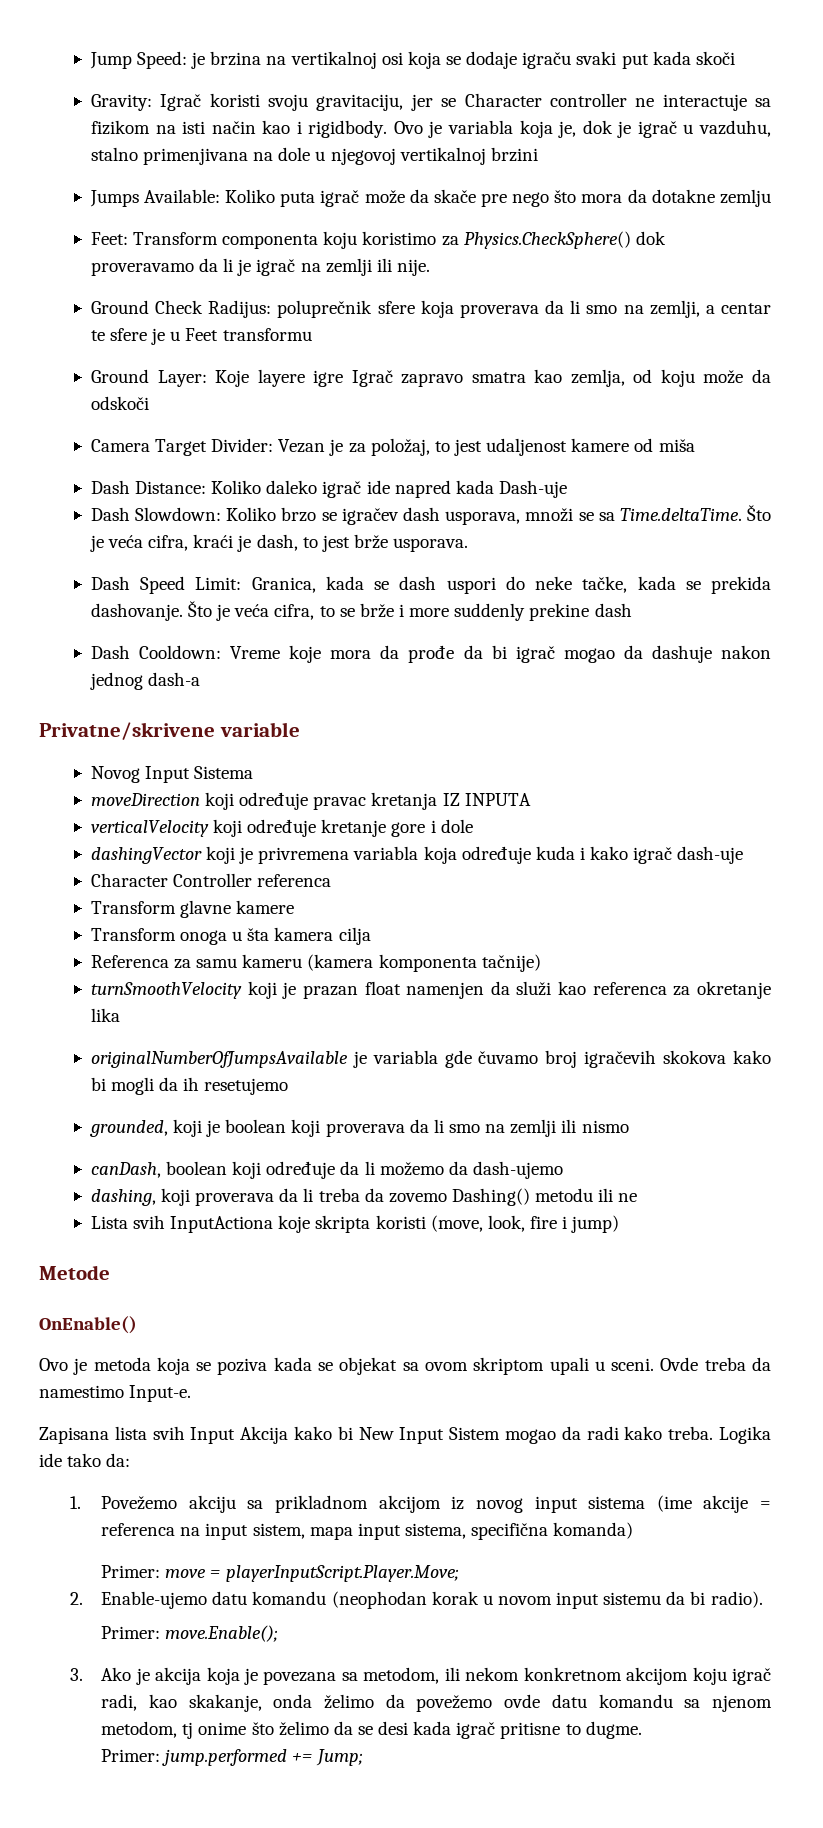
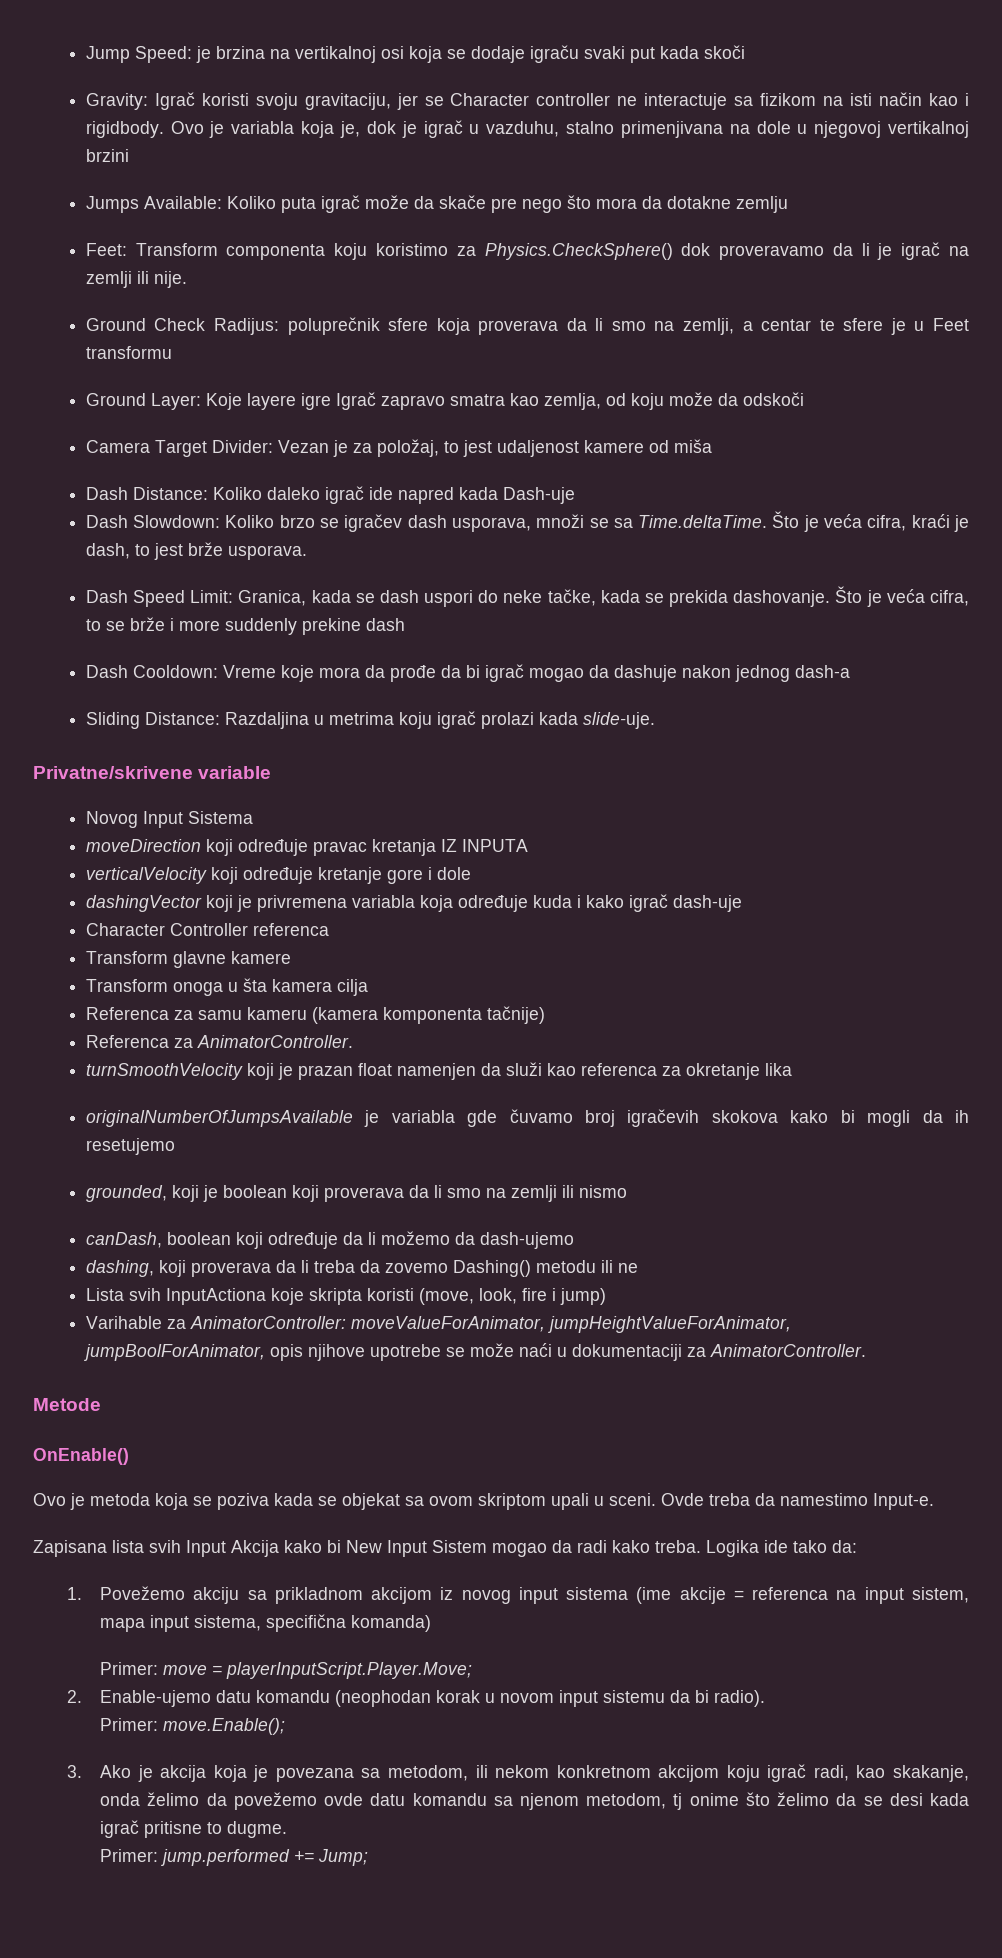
(201, 679) none -> [85,711,655,729] // Sliding Distance: Razdaljina u metrima koju igrač prolazi kada slide-uje.
(541, 963) none -> [85,1035,353,1048] // Referenca za AnimatorController.
(620, 1224) none -> [85,1316,791,1333] [83,1343,866,1361] // Varihable za AnimatorController: moveValueForAnimator, jumpHeightValueForAnimator, jumpBoolForAnimator, opis njihove upotrebe se može naći u dokumentaciji za AnimatorController.

